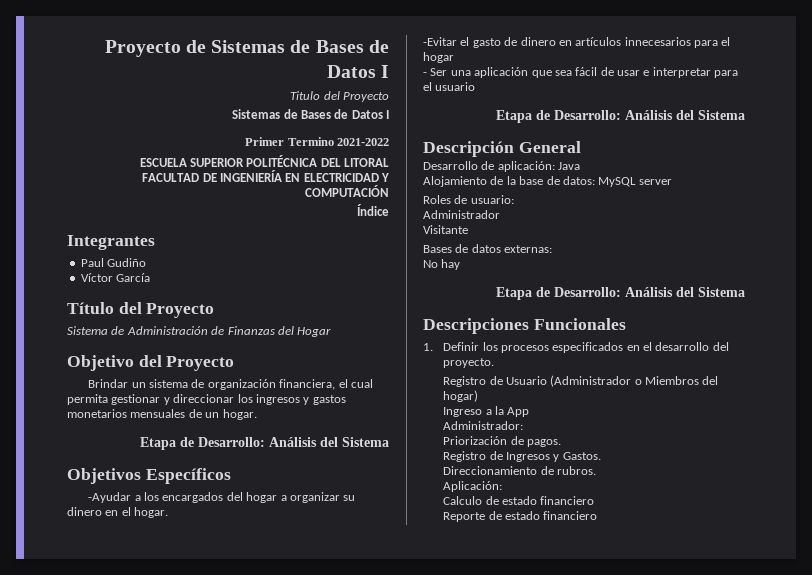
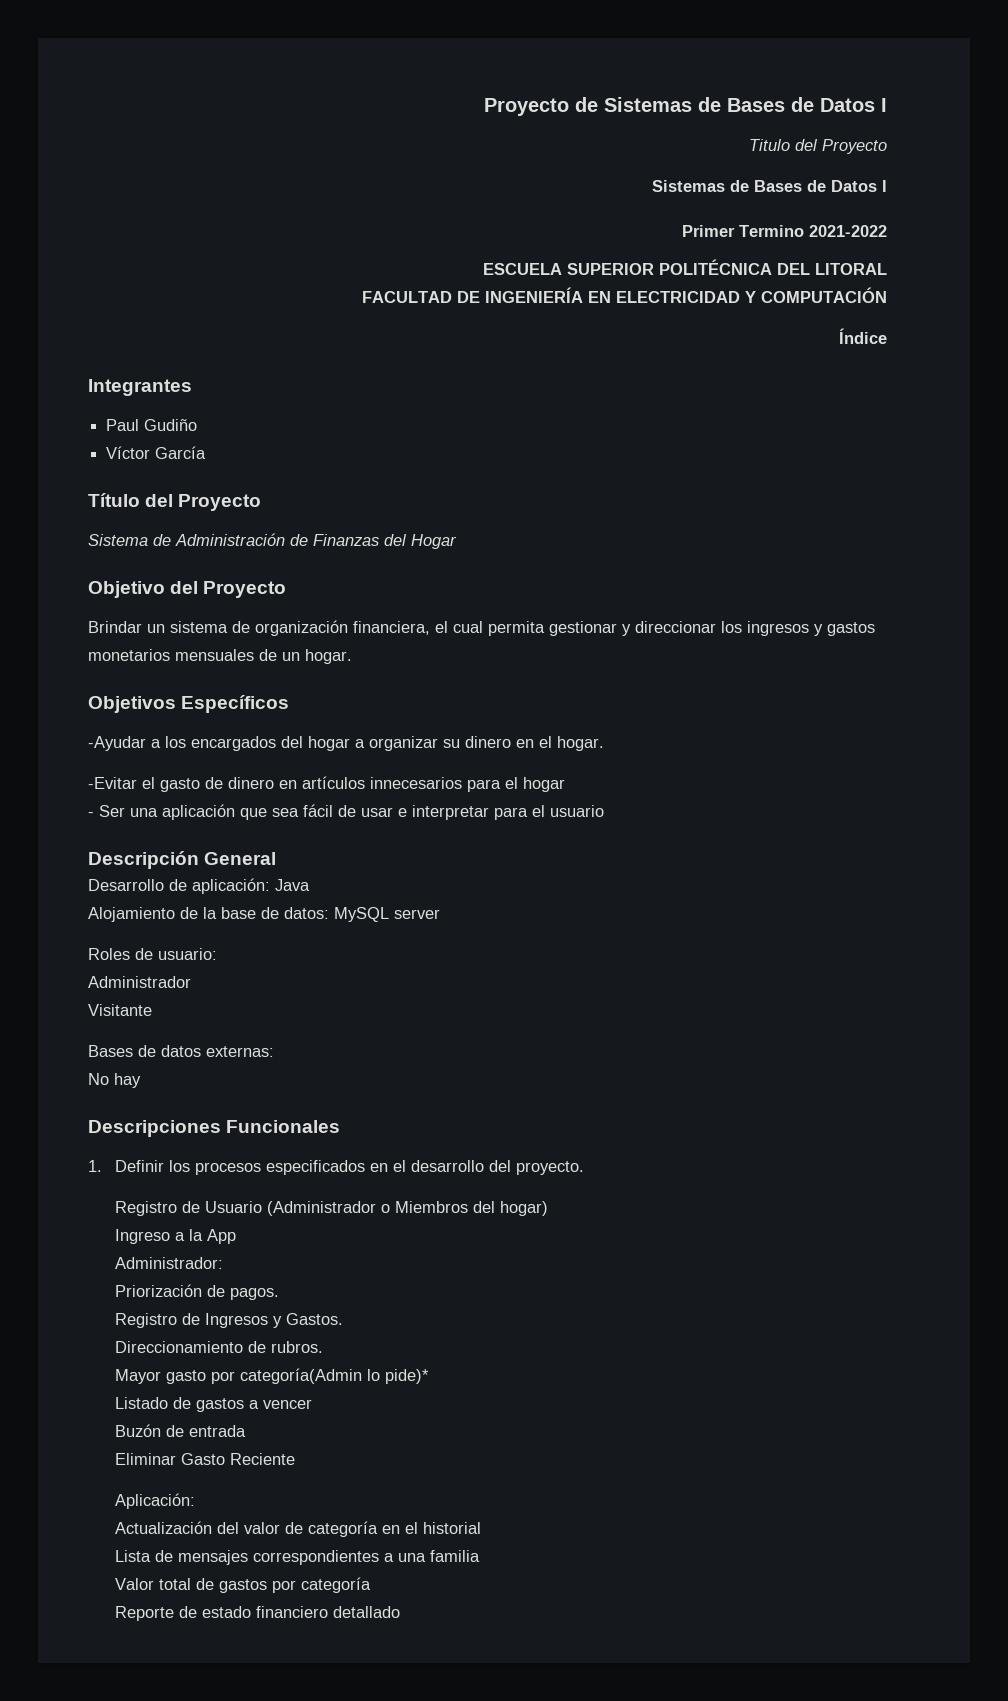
[140,437,389,450] // Etapa de Desarrollo: Análisis del Sistema -> (352, 656) none
[496,110,745,123] // Etapa de Desarrollo: Análisis del Sistema -> (604, 811) none
[496,287,745,300] // Etapa de Desarrollo: Análisis del Sistema -> (141, 1080) none
[443,481,503,492] [443,496,595,505] Aplicación: // Calculo de estado financiero -> [115,1368,430,1384] [115,1397,313,1412] [115,1424,247,1437] [115,1453,296,1465] [115,1493,196,1509] [115,1521,482,1537] [115,1550,481,1565] [115,1577,372,1593] Mayor gasto por categoría(Admin lo pide)* // Listado de gastos a vencer // Buzón de entrada // Eliminar Gasto Reciente // Aplicación: // Actualización del valor de categoría en el historial // Lista de mensajes correspondientes a una familia // Valor total de gastos por categoría
(598, 515) none -> [333,1606,401,1618] detallado

